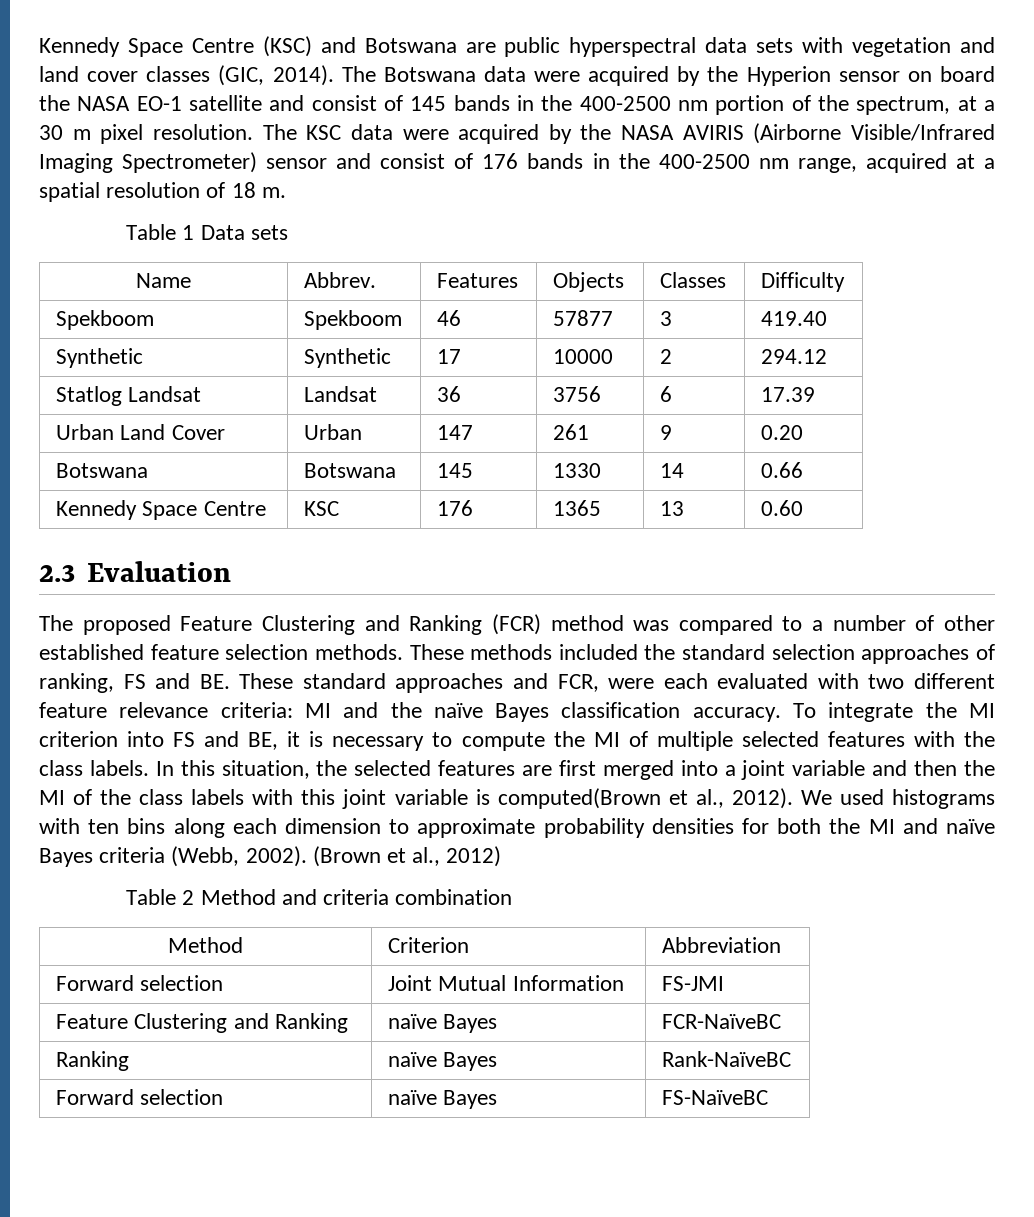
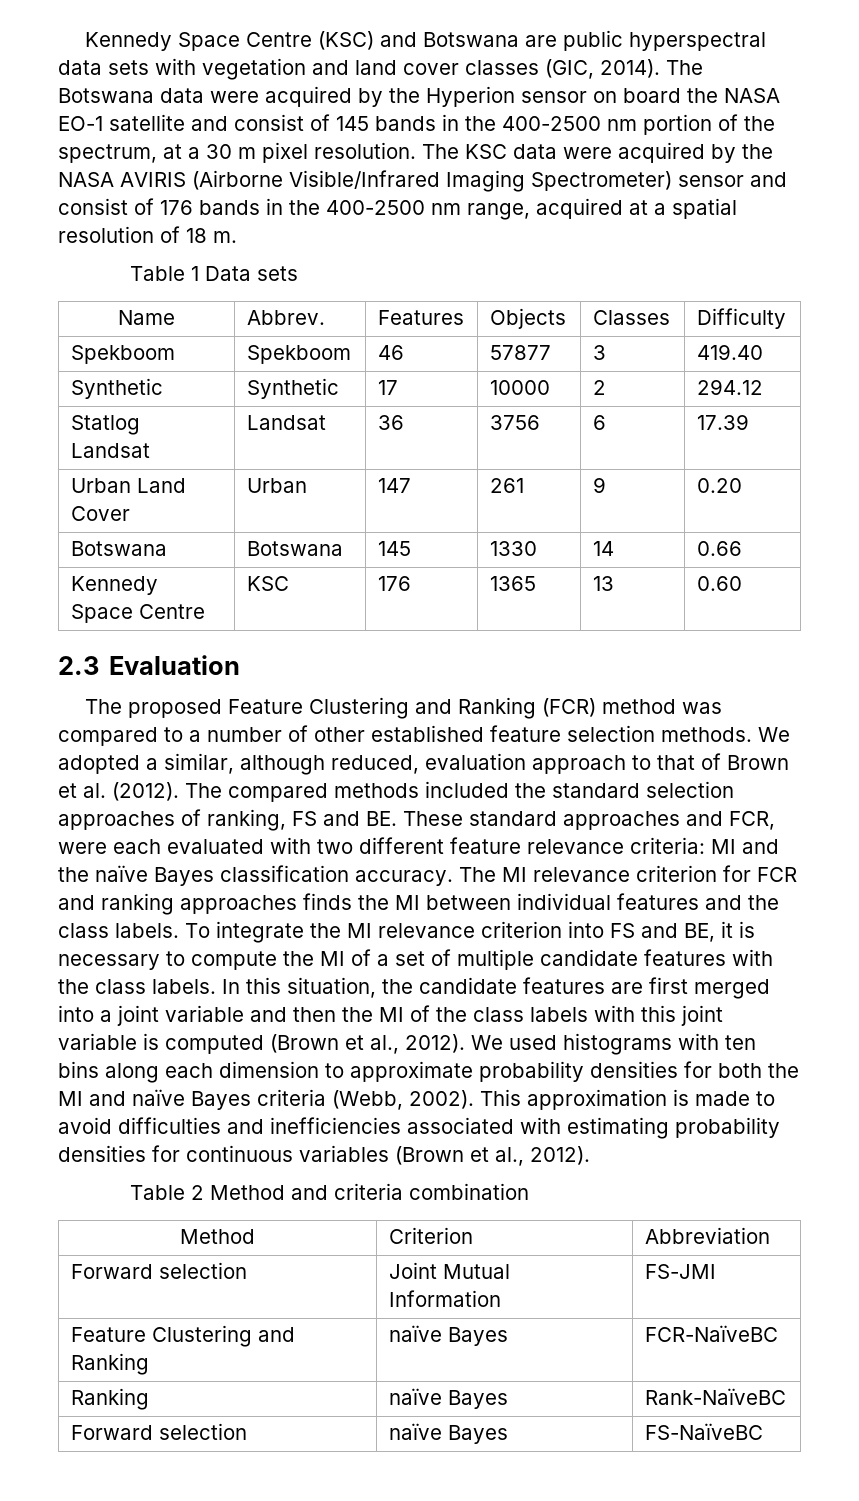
[409,644,464,660] These -> [758,727,790,742] [58,753,789,775] [58,782,328,802] We adopted a similar, although reduced, evaluation approach to that of Brown et al. (2012). The compared
(781, 714) none -> [459,865,797,882] [58,893,779,915] [58,923,179,938] The MI relevance criterion for FCR and ranking approaches finds the MI between individual features and the class labels.
(995, 710) none -> [378,923,475,938] relevance
[656,731,819,751] multiple selected -> [377,949,638,970] a set of multiple candidate
[354,760,432,776] selected -> [419,977,517,994] candidate
[497,788,661,809] computed(Brown -> [165,1034,339,1054] computed (Brown
[312,846,502,867] (Brown et al., 2012) -> [480,1089,775,1110] [58,1117,780,1139] [58,1145,590,1166] This approximation is made to avoid difficulties and inefficiencies associated with estimating probability densities for continuous variables (Brown et al., 2012).

